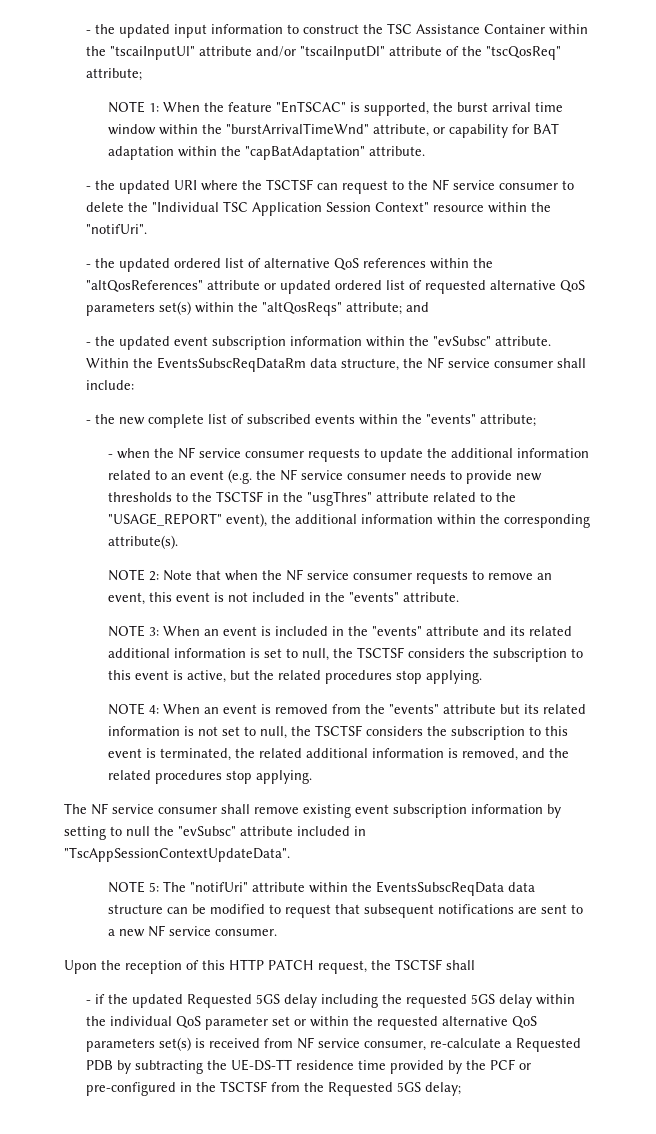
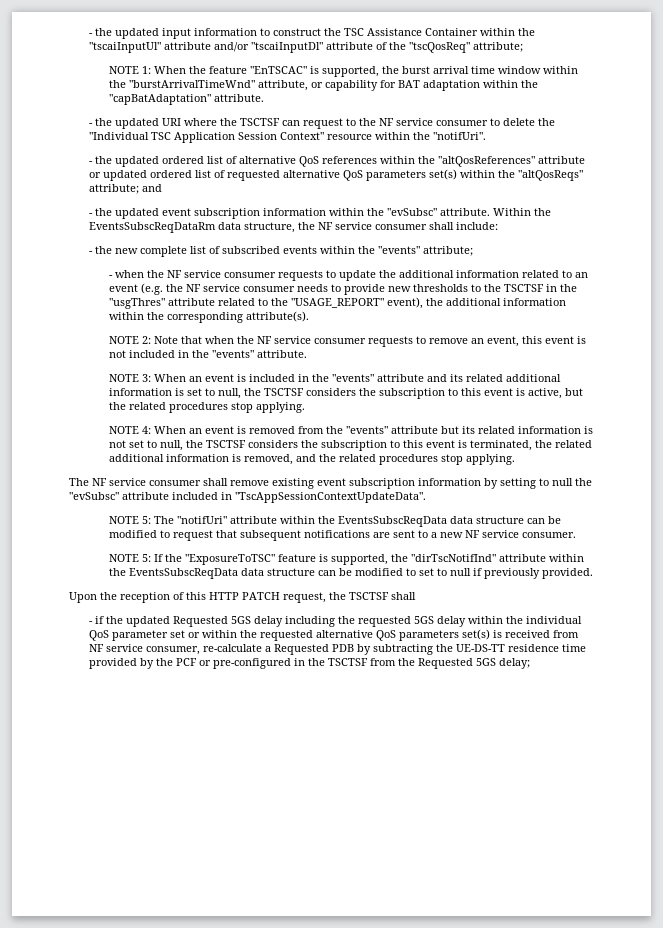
(278, 932) none -> [108,554,584,565] [108,568,593,579] // NOTE 5: If the "ExposureToTSC" feature is supported, the "dirTscNotifInd" attribute within the EventsSubscReqData data structure can be modified to set to null if previously provided.

